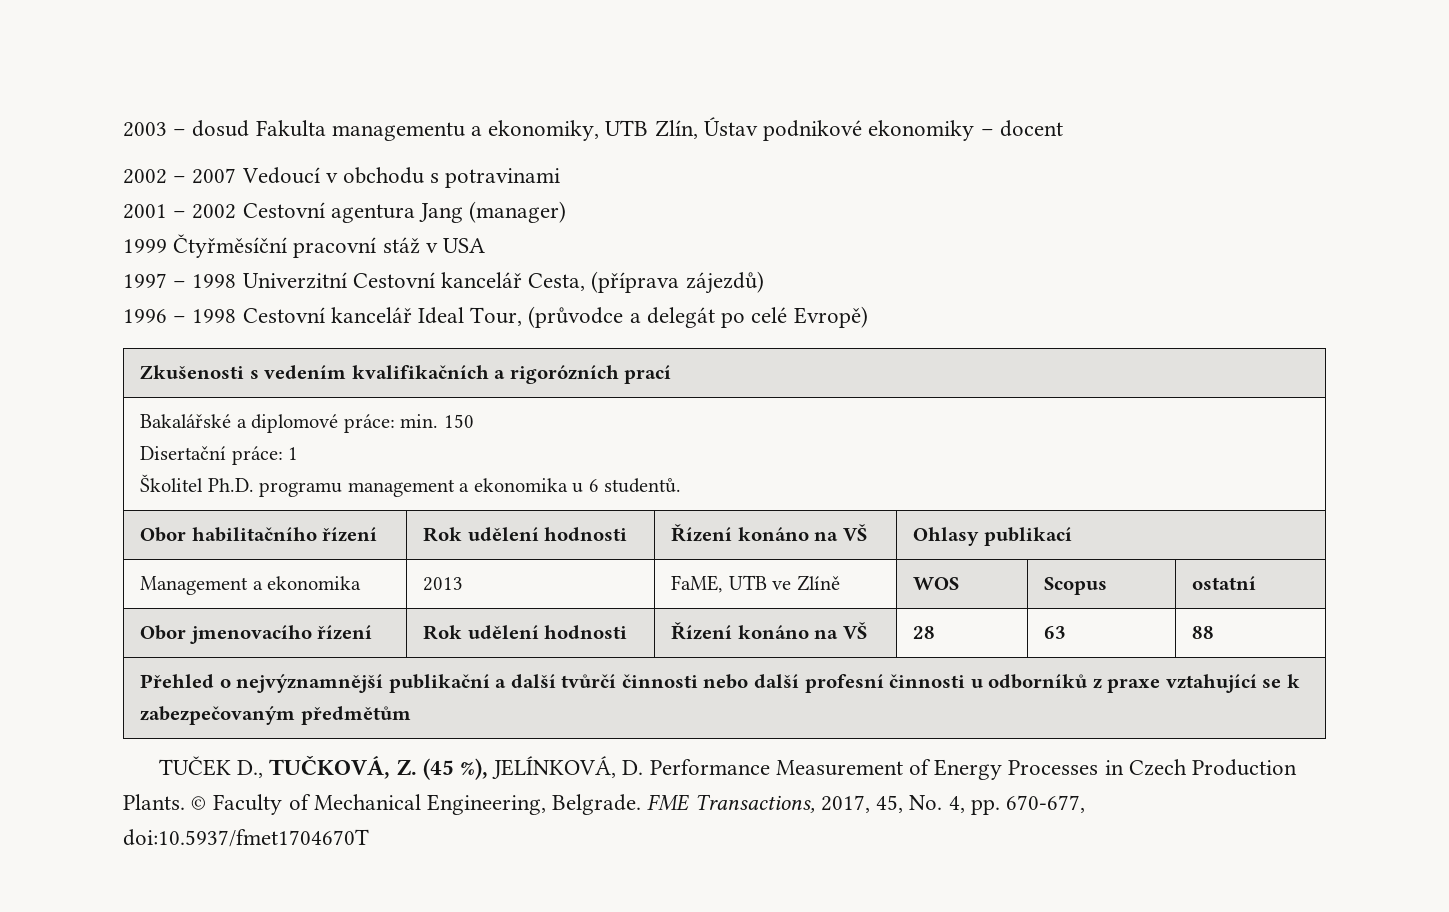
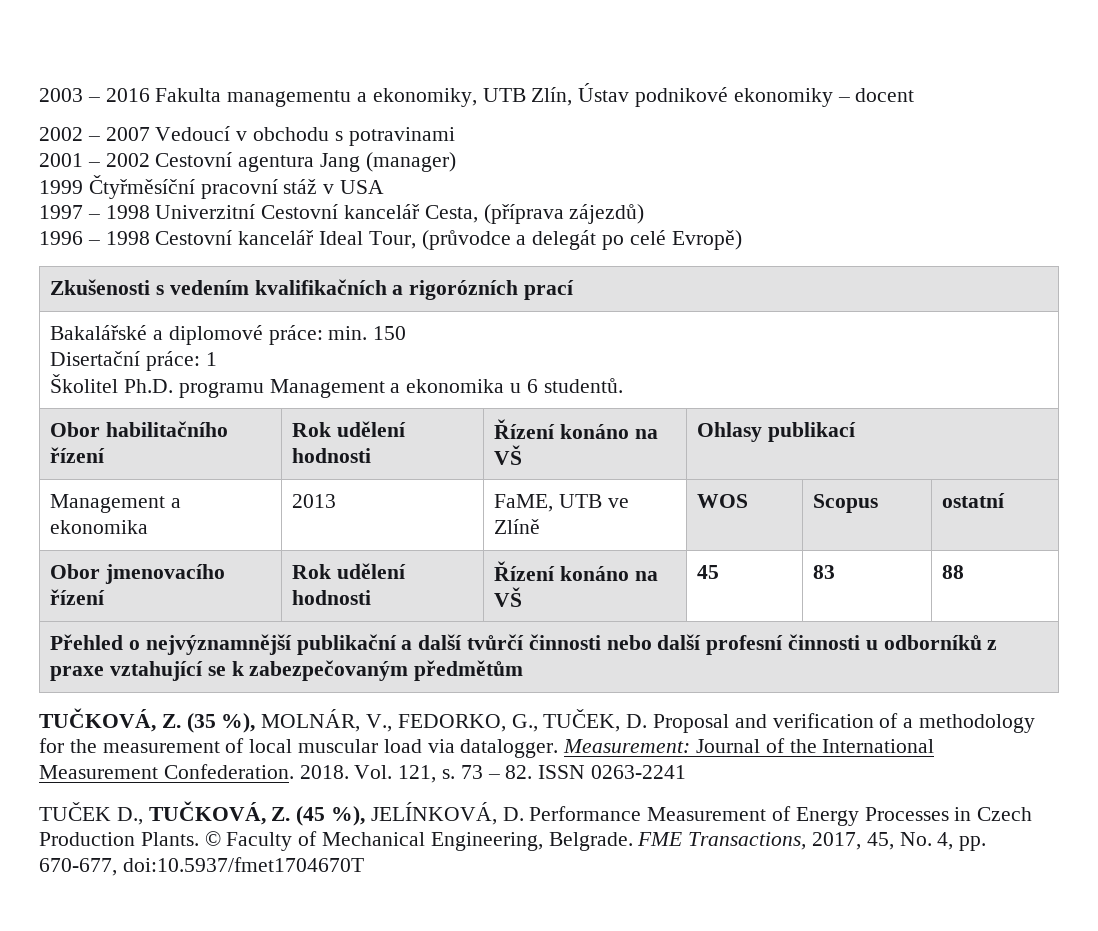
[192,120,250,137] dosud -> [105,88,150,102] 2016
[347,479,455,497] management -> [269,379,385,398] Management
[913,626,936,639] [1044,626,1067,639] 28 | 63 -> [697,565,720,579] [813,565,836,579] 45 | 83
(411, 715) none -> [39,708,1036,733] [39,738,935,758] [39,764,687,783] // TUČKOVÁ, Z. (35 %), MOLNÁR, V., FEDORKO, G., TUČEK, D. Proposal and verification of a methodology for the measurement of local muscular load via datalogger. Measurement: Journal of the International Measurement Confederation. 2018. Vol. 121, s. 73 – 82. ISSN 0263-2241

